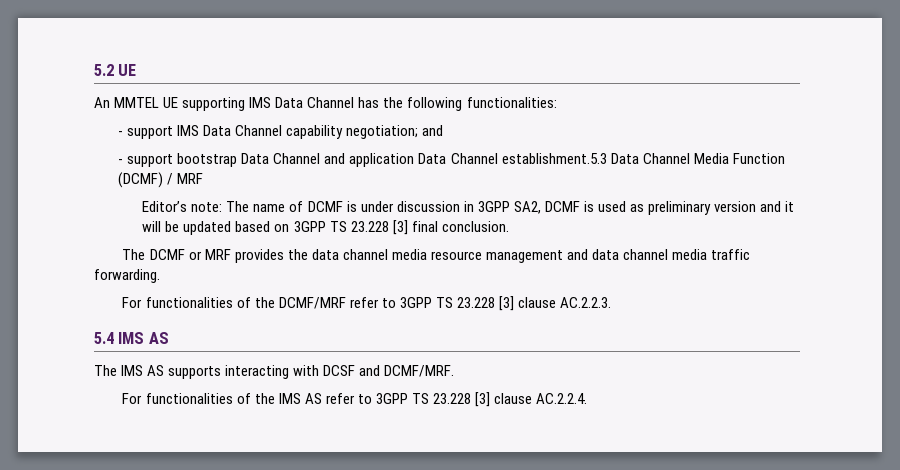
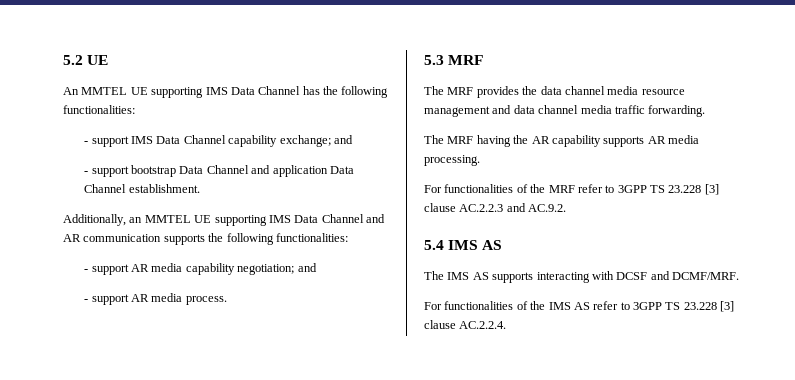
[346,125,419,139] negotiation; -> [279,135,331,147] exchange;
[501,153,785,164] [118,172,204,188] [142,201,795,215] [142,220,509,235] [122,249,202,260] establishment.5.3 Data Channel Media Function (DCMF) / MRF // Editor’s note: The name of DCMF is under discussion in 3GPP SA2, DCMF is used as preliminary version and it will be updated based on 3GPP TS 23.228 [3] final conclusion. // The DCMF or -> [128,184,200,193] [63,214,385,226] [63,233,348,245] [84,263,317,275] [84,293,227,305] [424,55,484,65] [424,86,444,95] establishment. // Additionally, an MMTEL UE supporting IMS Data Channel and AR communication supports the following functionalities: // - support AR media capability negotiation; and // - support AR media process. // 5.3 MRF // The
[122,296,612,311] // For functionalities of the DCMF/MRF refer to 3GPP TS 23.228 [3] clause AC.2.2.3. -> [424,135,699,147] [424,155,480,166] [424,184,719,195] [424,203,567,212] // The MRF having the AR capability supports AR media processing. // For functionalities of the MRF refer to 3GPP TS 23.228 [3] clause AC.2.2.3 and AC.9.2.

